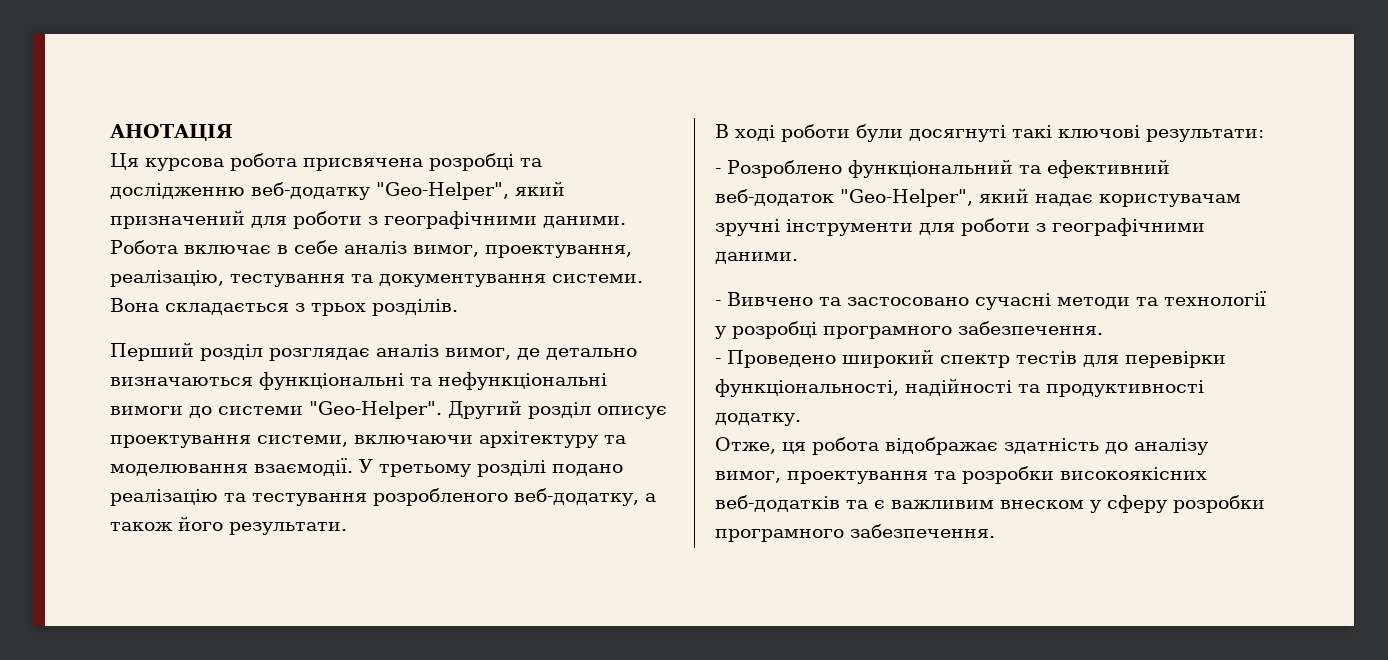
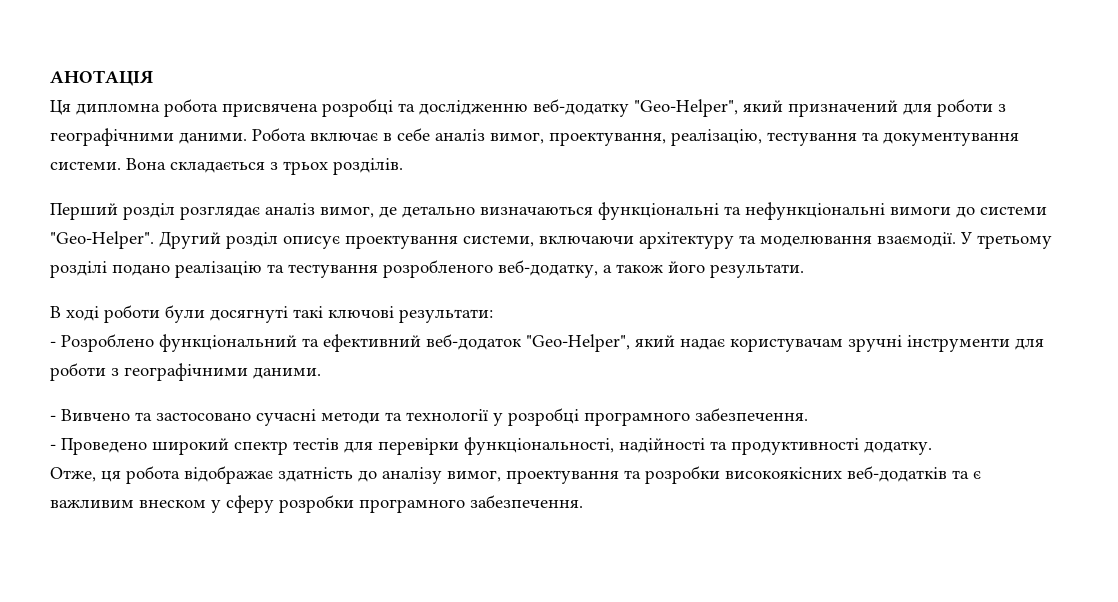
[145,158,224,171] курсова -> [76,103,160,115] дипломна

